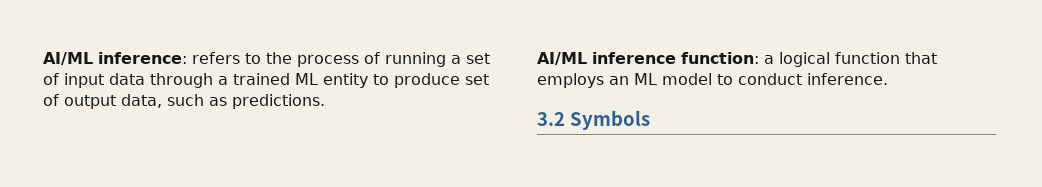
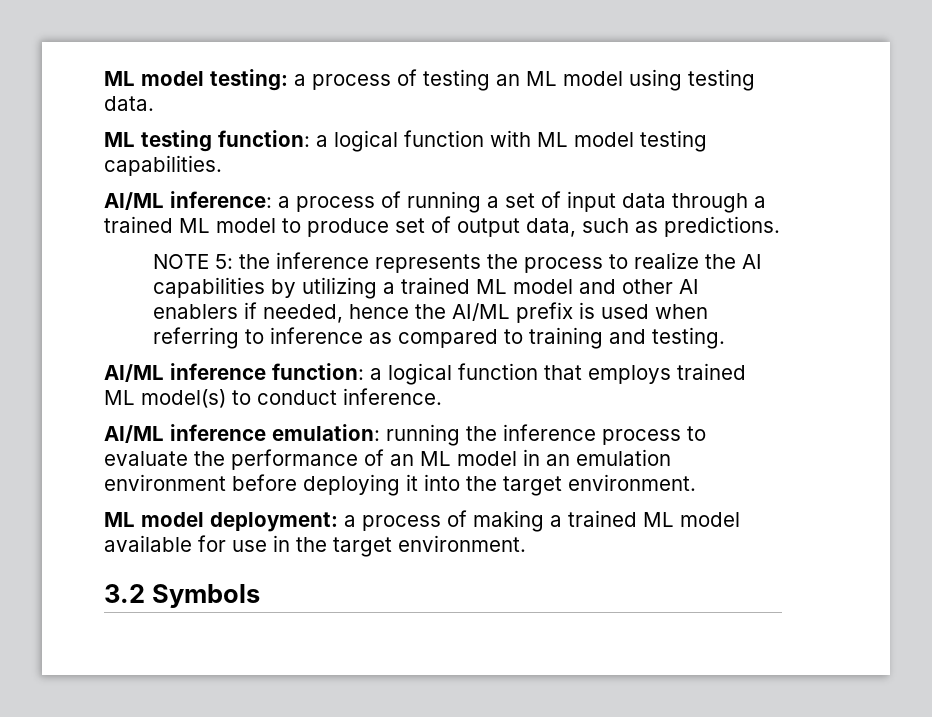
[43,52,292,65] AI/ML inference: refers to the -> [104,69,755,91] [104,96,154,111] [104,130,707,152] [104,155,222,176] [104,191,290,210] ML model testing: a process of testing an ML model using testing data. // ML testing function: a logical function with ML model testing capabilities. // AI/ML inference: a
[323,73,368,88] entity -> [216,218,276,233] model
(325, 101) none -> [152,252,762,273] [152,277,699,299] [152,302,708,323] [152,327,725,349] // NOTE 5: the inference represents the process to realize the AI capabilities by utilizing a trained ML model and other AI enablers if needed, hence the AI/ML prefix is used when referring to inference as compared to training and testing.
[609,73,712,85] an ML model -> [677,363,746,380] [104,389,226,408] trained ML model(s)
(888, 79) none -> [104,424,706,446] [104,449,671,470] [104,474,696,496] [104,510,740,532] [104,535,526,557] // AI/ML inference emulation: running the inference process to evaluate the performance of an ML model in an emulation environment before deploying it into the target environment. // ML model deployment: a process of making a trained ML model available for use in the target environment.

